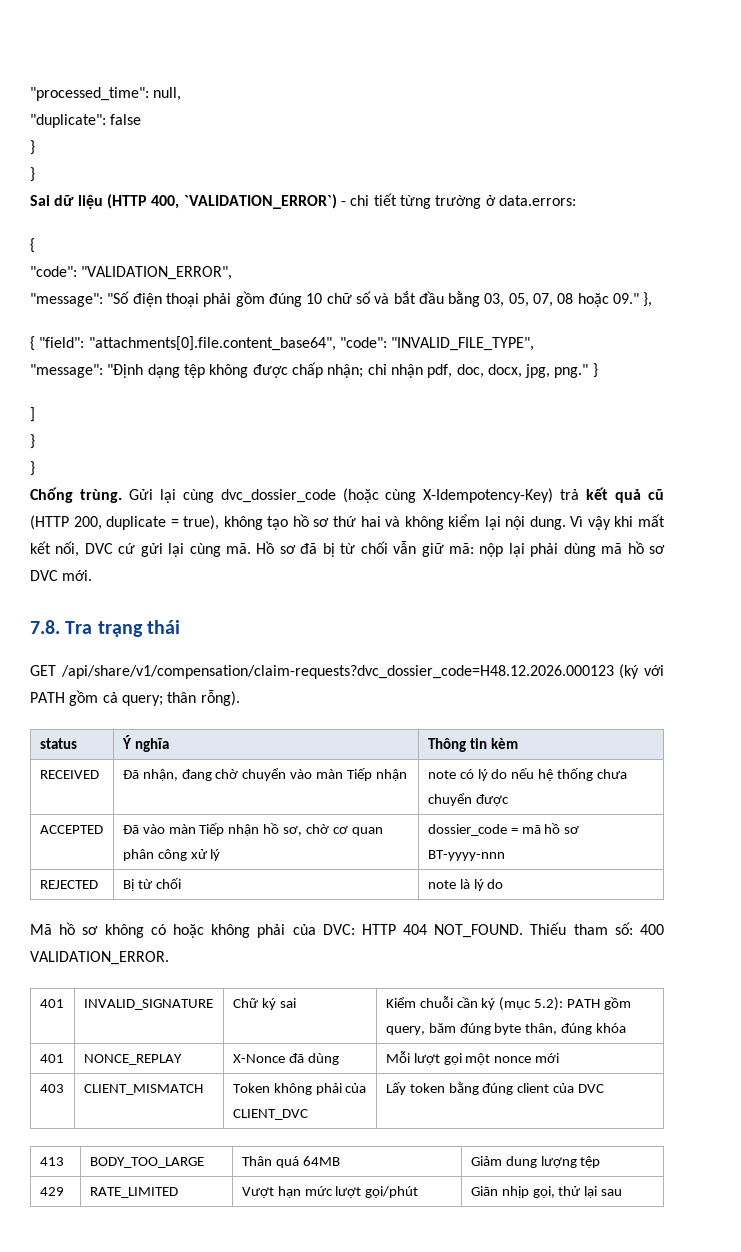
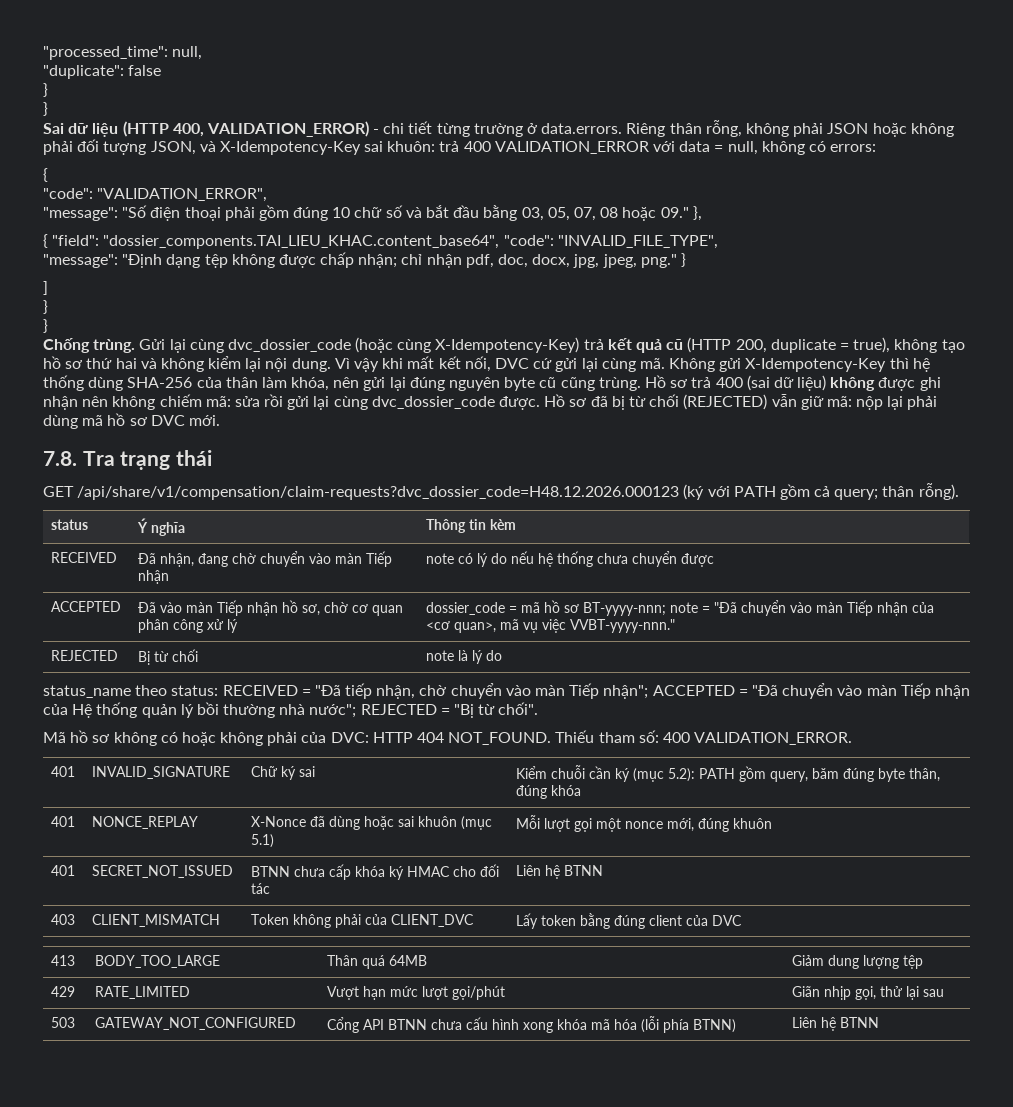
[183,194,337,209] `VALIDATION_ERROR`) -> [206,121,369,137] VALIDATION_ERROR)
[498,195,576,206] data.errors: -> [541,120,954,137] [43,139,877,155] data.errors. Riêng thân rỗng, không phải JSON hoặc không phải đối tượng JSON, và X-Idempotency-Key sai khuôn: trả 400 VALIDATION_ERROR với data = null, không có errors:
[88,336,336,351] "attachments[0].file.content_base64", -> [103,235,500,249] "dossier_components.TAI_LIEU_KHAC.content_base64",
(551, 371) none -> [602,254,637,268] jpeg,
(252, 548) none -> [669,358,930,372] [43,375,941,391] [43,394,541,410] Không gửi X-Idempotency-Key thì hệ thống dùng SHA-256 của thân làm khóa, nên gửi lại đúng nguyên byte cũ cũng trùng. Hồ sơ trả 400 (sai dữ liệu) không được ghi nhận nên không chiếm mã: sửa rồi gửi lại cùng dvc_dossier_code được.
(388, 547) none -> [683,394,768,410] (REJECTED)
[427,850,505,861] BT-yyyy-nnn -> [583,600,935,616] [426,619,676,633] BT-yyyy-nnn; note = "Đã chuyển vào màn Tiếp nhận của <cơ quan>, mã vụ việc VVBT-yyyy-nnn."
(504, 884) none -> [43,683,970,699] [43,702,539,718] // status_name theo status: RECEIVED = "Đã tiếp nhận, chờ chuyển vào màn Tiếp nhận"; ACCEPTED = "Đã chuyển vào màn Tiếp nhận của Hệ thống quản lý bồi thường nhà nước"; REJECTED = "Bị từ chối".
(339, 1059) none -> [364,816,493,830] [251,834,275,848] hoặc sai khuôn (mục 5.1)
[535,1053,560,1063] mới -> [667,818,773,832] [51,865,76,876] [92,865,234,878] [251,864,500,880] [251,883,271,894] [516,865,604,879] mới, đúng khuôn // 401 | SECRET_NOT_ISSUED | BTNN chưa cấp khóa ký HMAC cho đối tác | Liên hệ BTNN
(623, 1192) none -> [51,1017,76,1028] [95,1017,297,1030] [327,1016,737,1033] [792,1017,880,1031] // 503 | GATEWAY_NOT_CONFIGURED | Cổng API BTNN chưa cấu hình xong khóa mã hóa (lỗi phía BTNN) | Liên hệ BTNN

